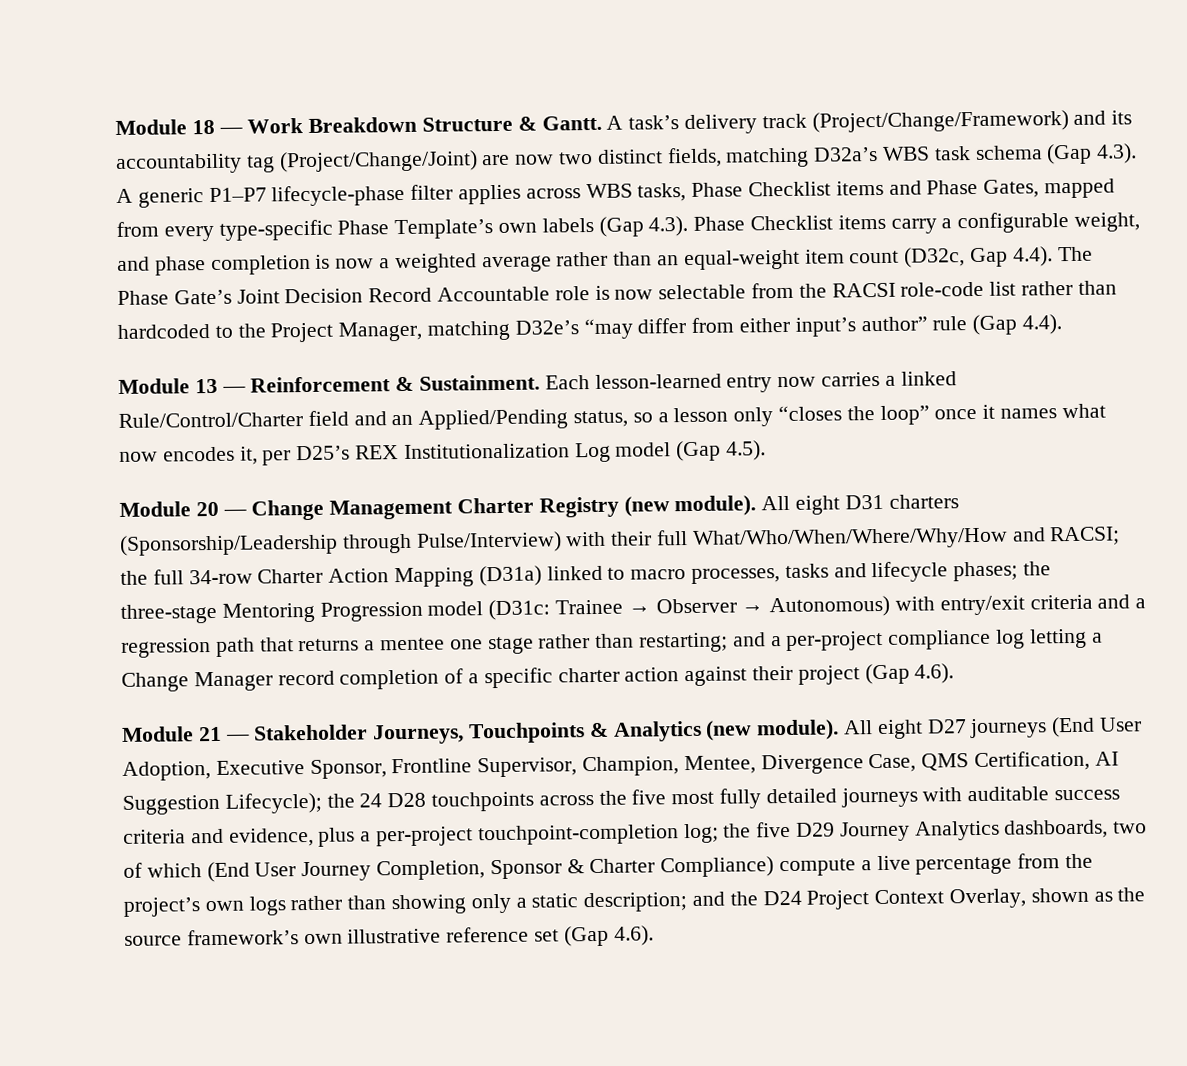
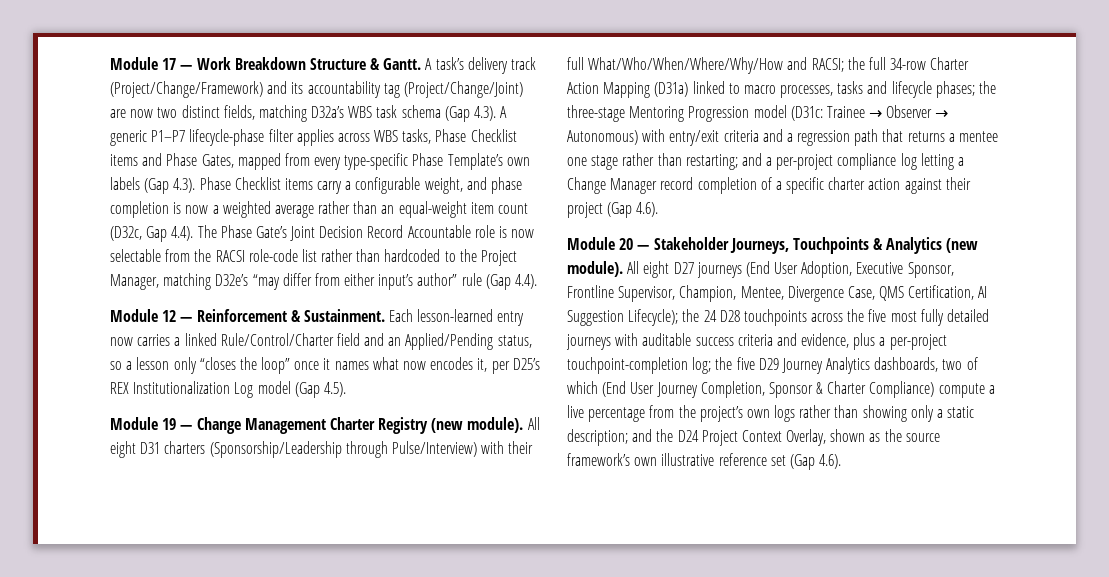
[115,119,215,135] Module 18 -> [110,57,177,70] Module 17
[194,378,218,394] 13 -> [162,310,177,322] 12
[195,501,219,517] 20 -> [162,418,177,430] 19
[198,726,222,742] 21 -> [619,238,634,250] 20

